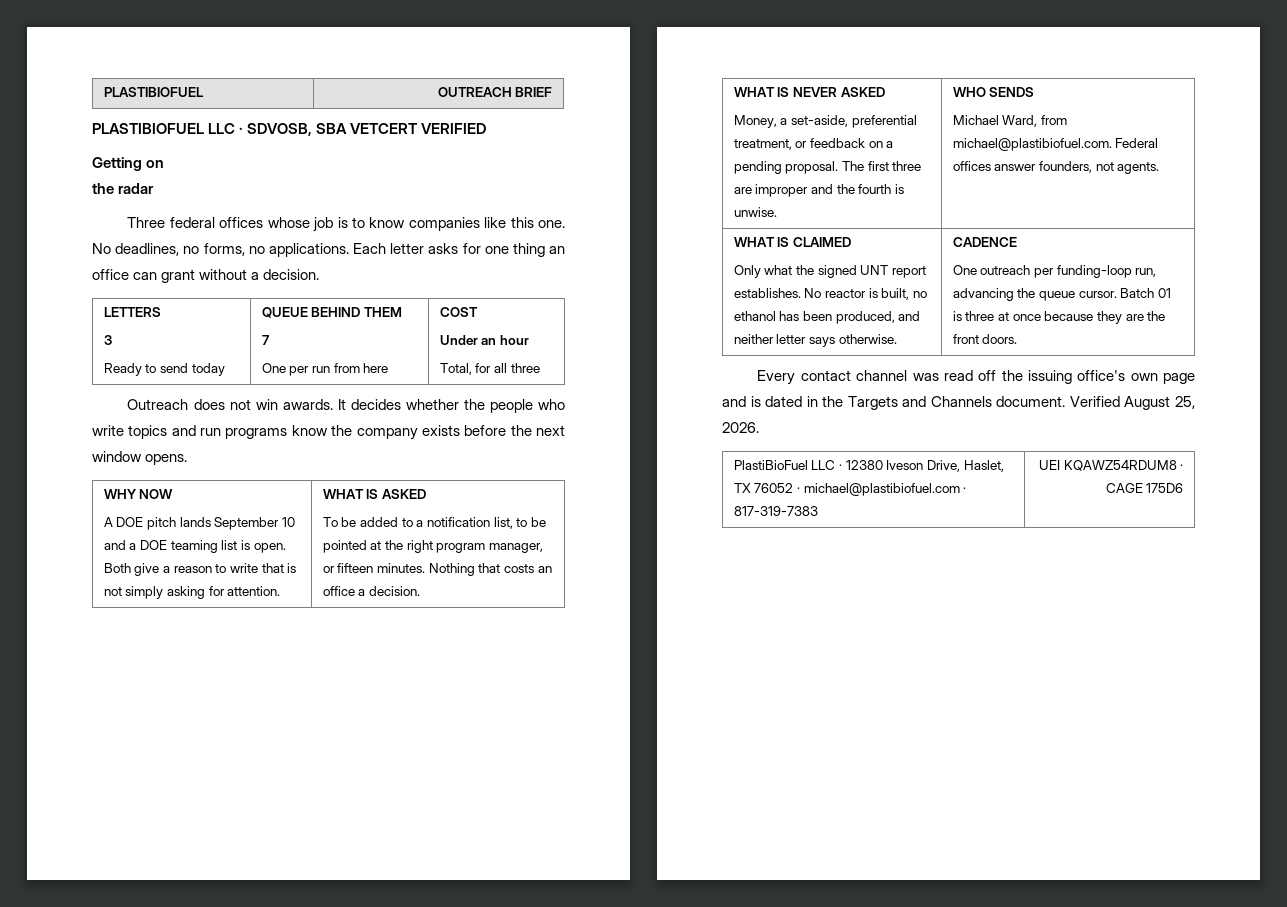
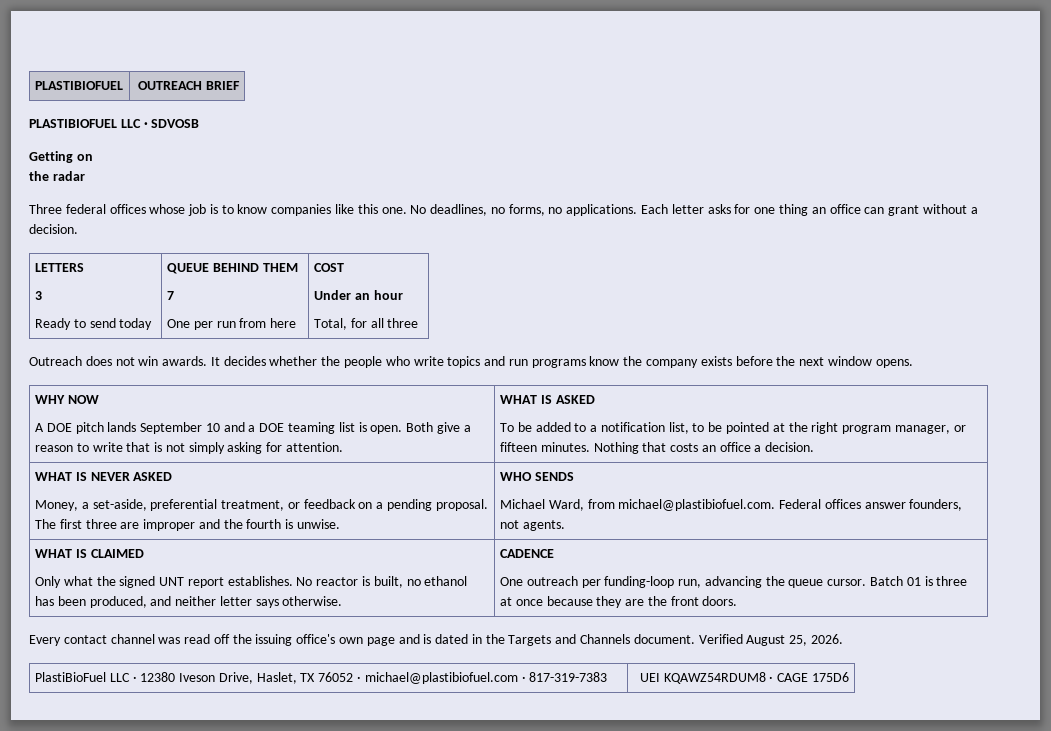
[247,123,487,136] SDVOSB, SBA VETCERT VERIFIED -> [151,119,200,128] SDVOSB

